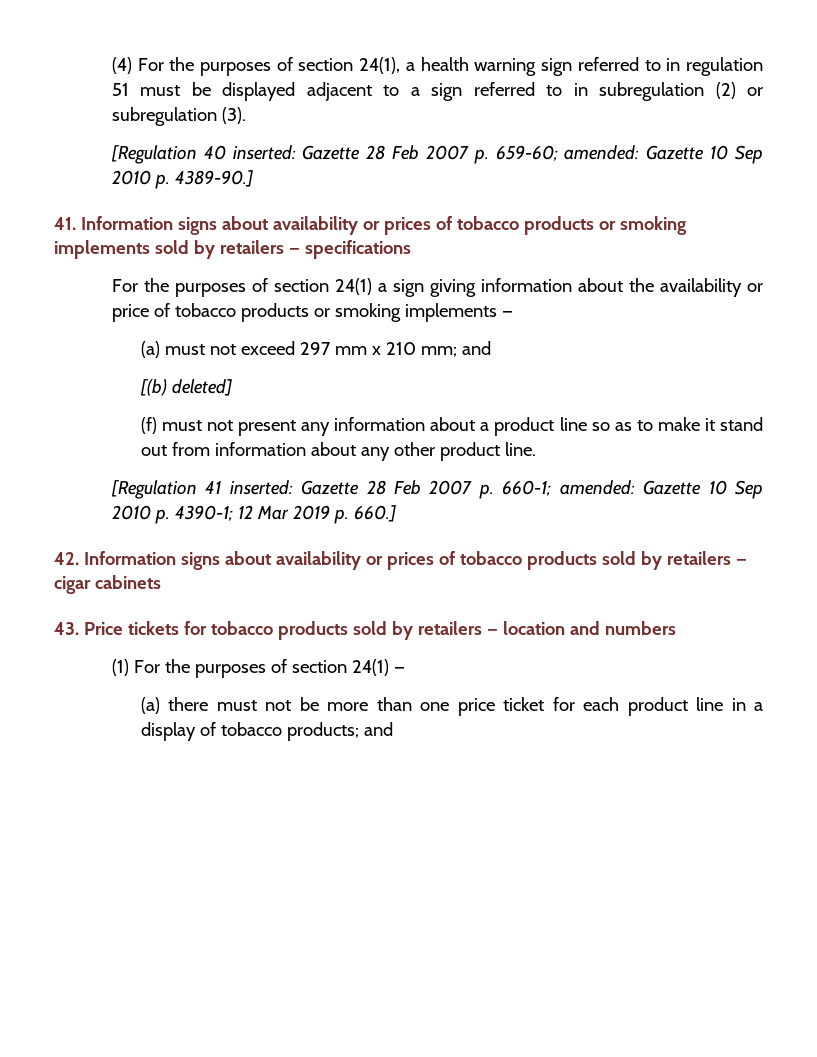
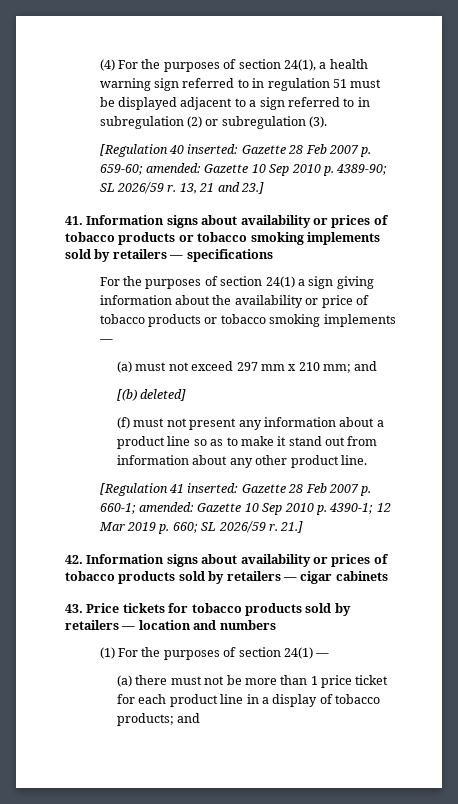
[174,170,253,187] 4389-90.] -> [336,164,388,175] [99,182,264,194] 4389-90; SL 2026/59 r. 13, 21 and 23.]
(616, 225) none -> [197,232,248,242] tobacco
(330, 312) none -> [220,314,266,324] tobacco
[353,505,396,522] 660.] -> [172,521,304,533] 660; SL 2026/59 r. 21.]
[420,702,450,711] one -> [310,676,318,685] 1

